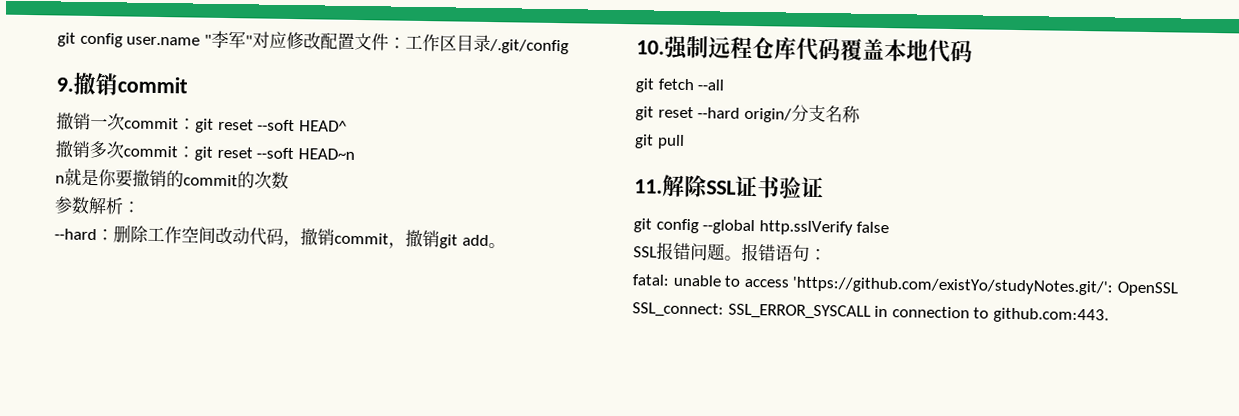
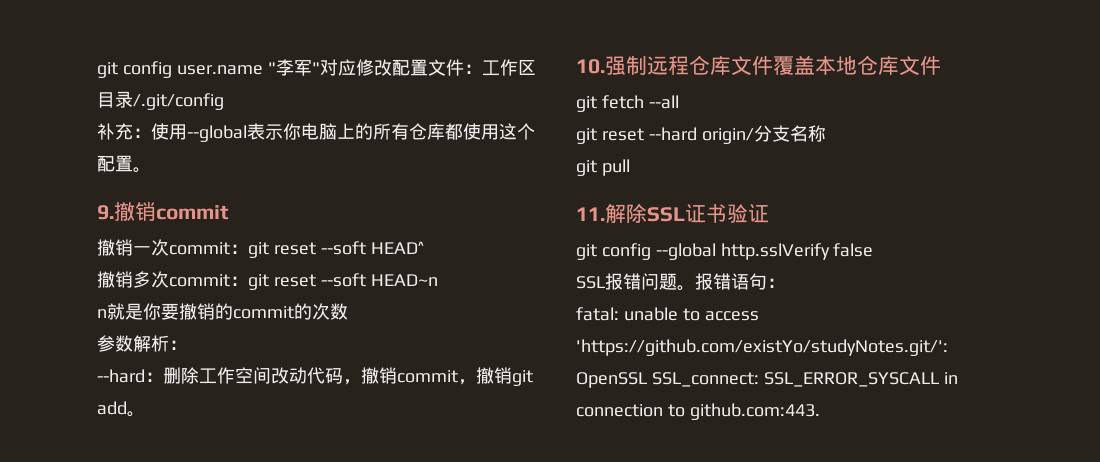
(569, 46) none -> [97,123,535,142] [97,155,151,173] // 补充：使用--global表示你电脑上的所有仓库都使用这个配置。
[796,37,841,62] 代码 -> [731,56,773,76] 文件
[928,39,973,64] 代码 -> [857,55,941,76] 仓库文件

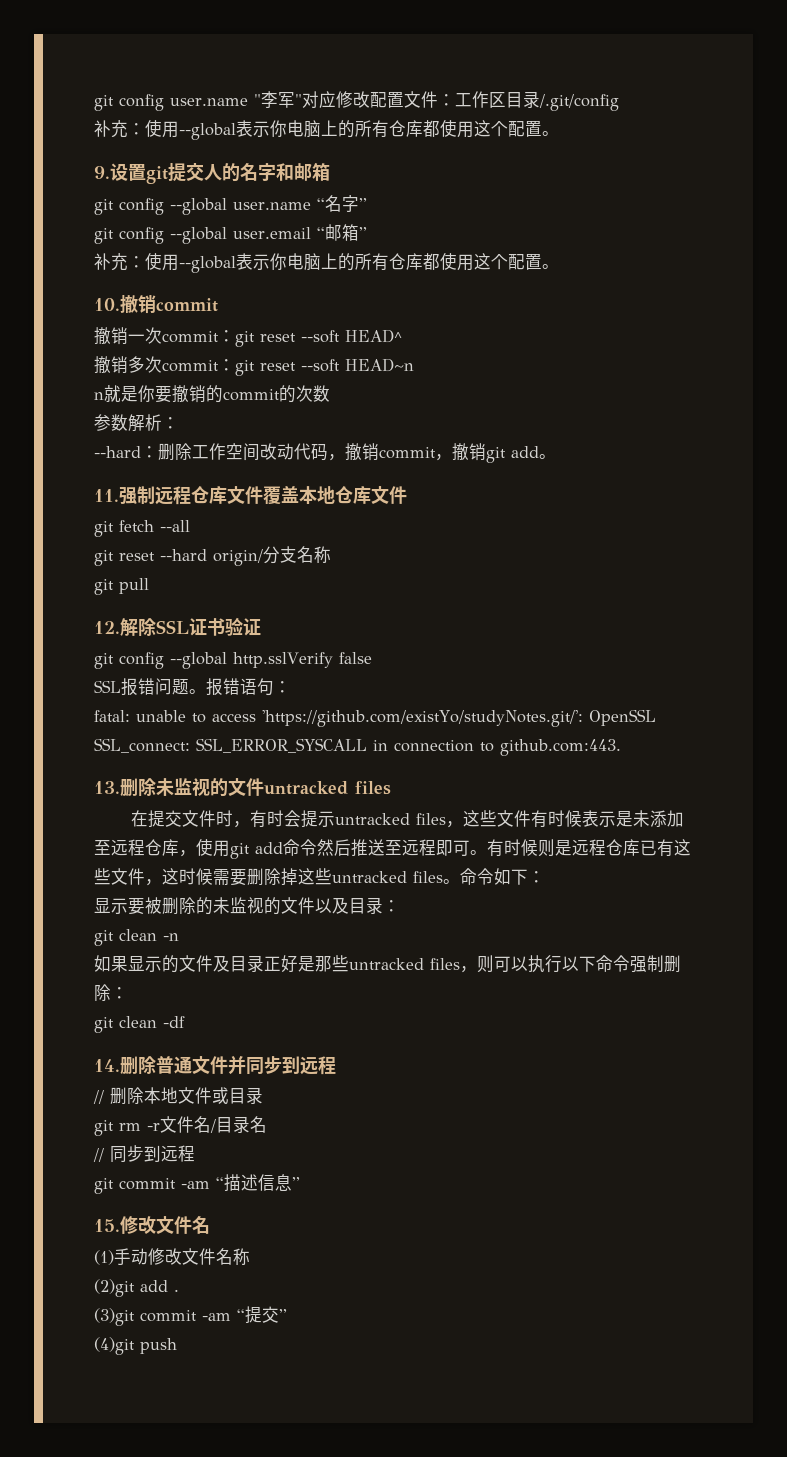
(114, 212) none -> [110,162,330,184] [94,195,367,215] [94,224,367,244] [94,253,559,273] [94,298,120,311] 设置git提交人的名字和邮箱 // git config --global user.name “名字” // git config --global user.email “邮箱” // 补充：使用--global表示你电脑上的所有仓库都使用这个配置。 // 10.
[576,59,605,74] 10. -> [94,489,119,502] 11.
[576,207,605,221] 11. -> [94,621,120,634] 12.
(820, 411) none -> [94,778,391,797] [130,810,684,828] [94,839,691,859] [94,868,545,886] [94,897,400,915] [94,929,179,946] [94,955,681,973] [94,984,128,1001] [94,1016,185,1033] [94,1055,336,1075] [93,1087,263,1105] [94,1116,267,1136] [93,1145,195,1163] [94,1174,300,1194] [94,1216,210,1234] [94,1248,250,1266] [94,1279,179,1297] [94,1306,287,1326] [94,1337,177,1355] // 13.删除未监视的文件untracked files // 在提交文件时，有时会提示untracked files，这些文件有时候表示是未添加至远程仓库，使用git add命令然后推送至远程即可。有时候则是远程仓库已有这些文件，这时候需要删除掉这些untracked files。命令如下： // 显示要被删除的未监视的文件以及目录： // git clean -n // 如果显示的文件及目录正好是那些untracked files，则可以执行以下命令强制删除： // git clean -df // 14.删除普通文件并同步到远程 // // 删除本地文件或目录 // git rm -r文件名/目录名 // // 同步到远程 // git commit -am “描述信息” // 15.修改文件名 // (1)手动修改文件名称 // (2)git add . // (3)git commit -am “提交” // (4)git push

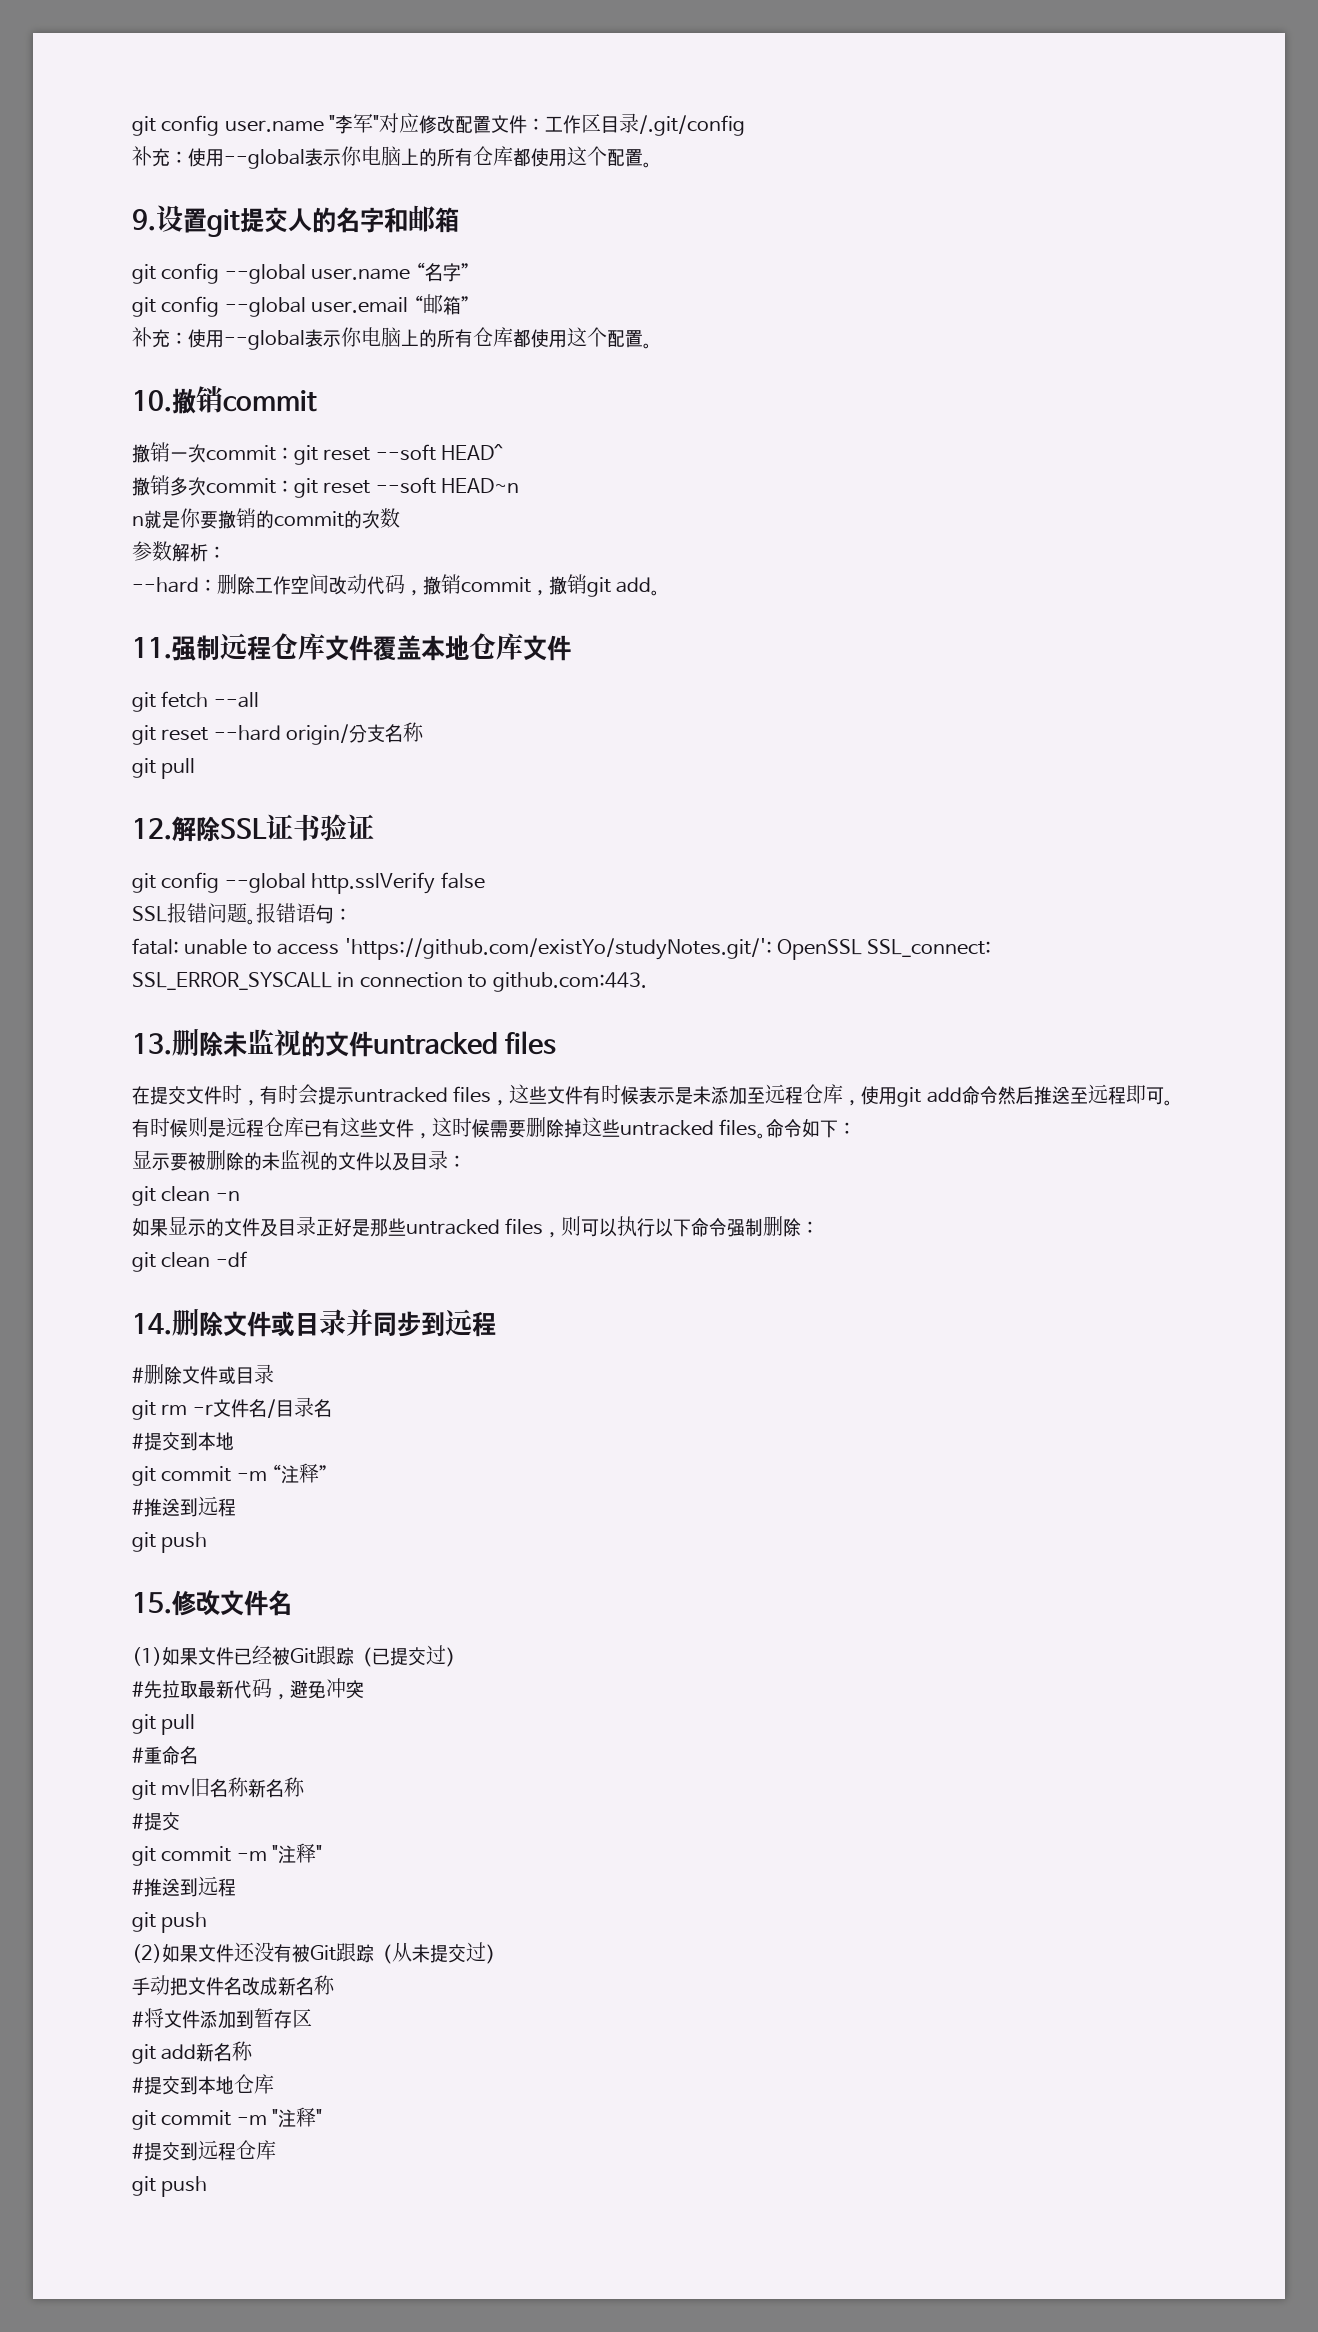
[156,1056,228,1074] 普通文件 -> [223,1309,346,1337] 文件或目录
[93,1087,178,1105] // 删除本地 -> [132,1364,182,1385] #删除
[93,1145,195,1163] [94,1174,300,1194] // 同步到远程 // git commit -am “描述信息” -> [132,1432,234,1451] [132,1463,329,1486] [132,1496,236,1517] [132,1532,208,1553] #提交到本地 // git commit -m “注释” // #推送到远程 // git push
[114,1248,250,1266] [94,1279,179,1297] [94,1306,287,1326] [94,1337,135,1355] 手动修改文件名称 // (2)git add . // (3)git commit -am “提交” // (4)git -> [162,1645,464,1667] [132,1678,364,1700] [132,1714,196,1735] [132,1745,198,1765] [132,1777,306,1800] [132,1812,180,1831] [132,1843,323,1866] [132,1876,236,1897] [132,1912,208,1933] [132,1942,504,1964] [132,1975,335,1996] [132,2008,312,2029] [132,2041,254,2064] [132,2074,274,2095] [132,2107,323,2130] [132,2140,276,2161] [132,2176,156,2196] 如果文件已经被Git跟踪（已提交过） // #先拉取最新代码，避免冲突 // git pull // #重命名 // git mv旧名称新名称 // #提交 // git commit -m "注释" // #推送到远程 // git push // (2)如果文件还没有被Git跟踪（从未提交过） // 手动把文件名改成新名称 // #将文件添加到暂存区 // git add新名称 // #提交到本地仓库 // git commit -m "注释" // #提交到远程仓库 // git

